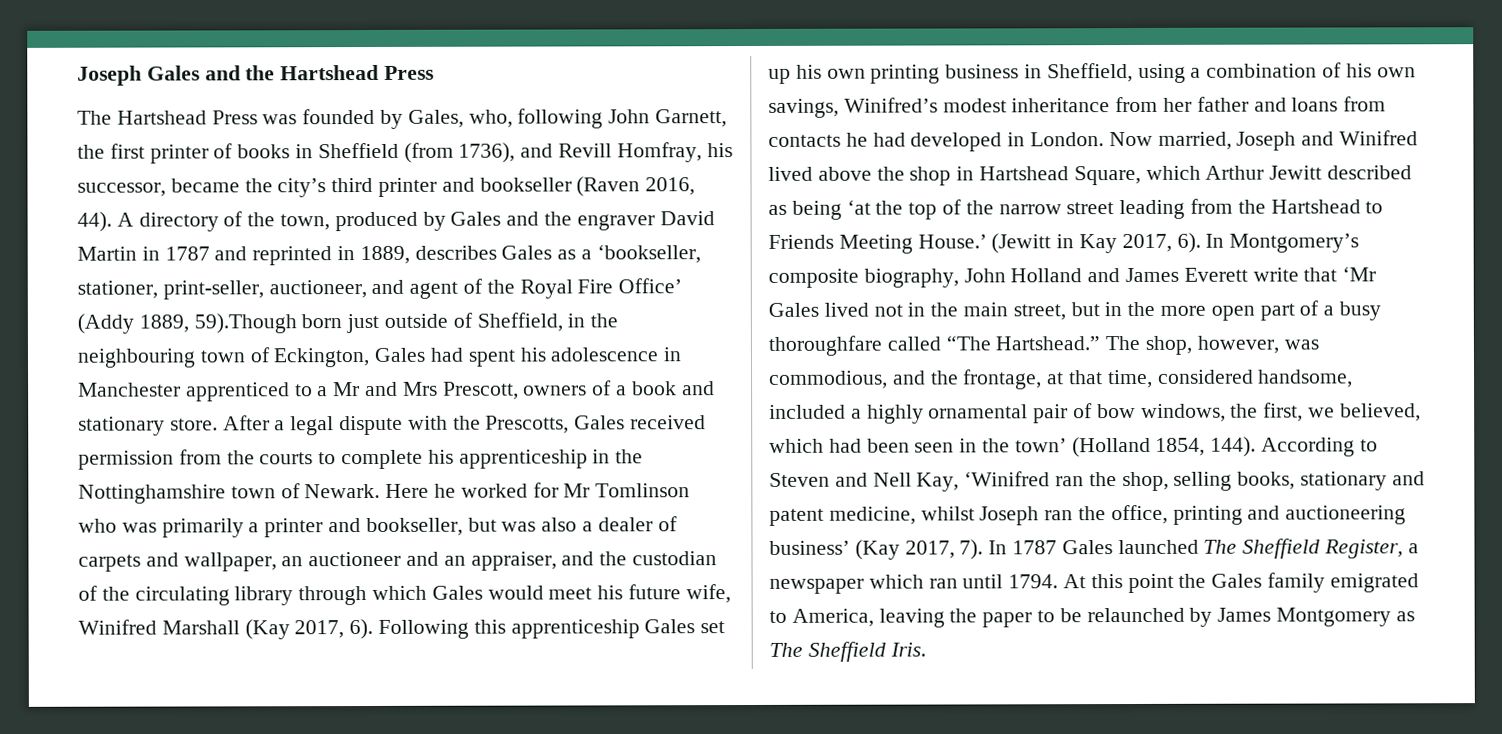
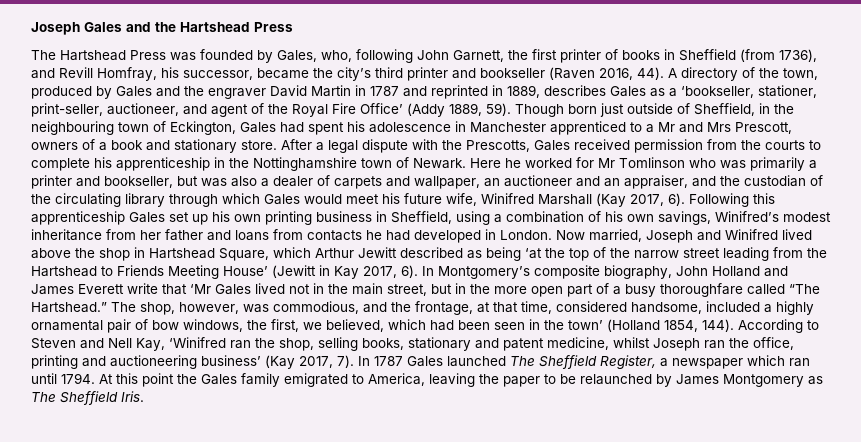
[193,313,297,334] 59).Though -> [486,103,564,117] 59). Though
[917,234,987,249] House.’ -> [223,266,268,276] House’

